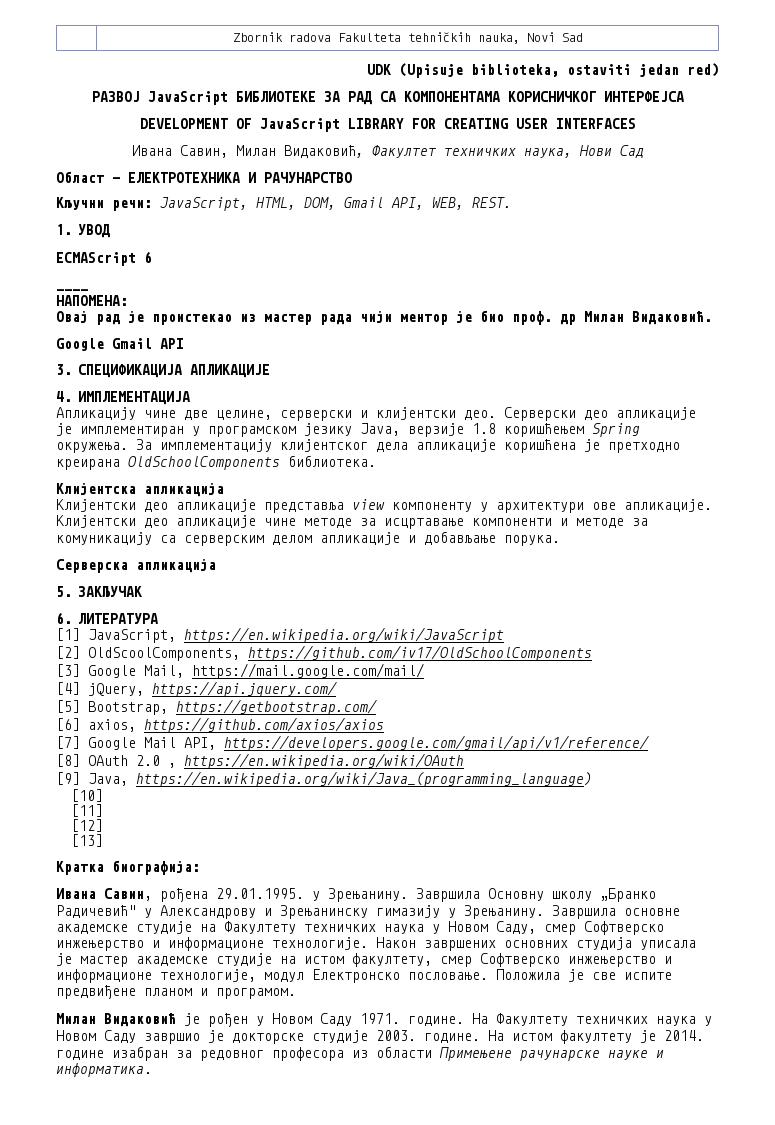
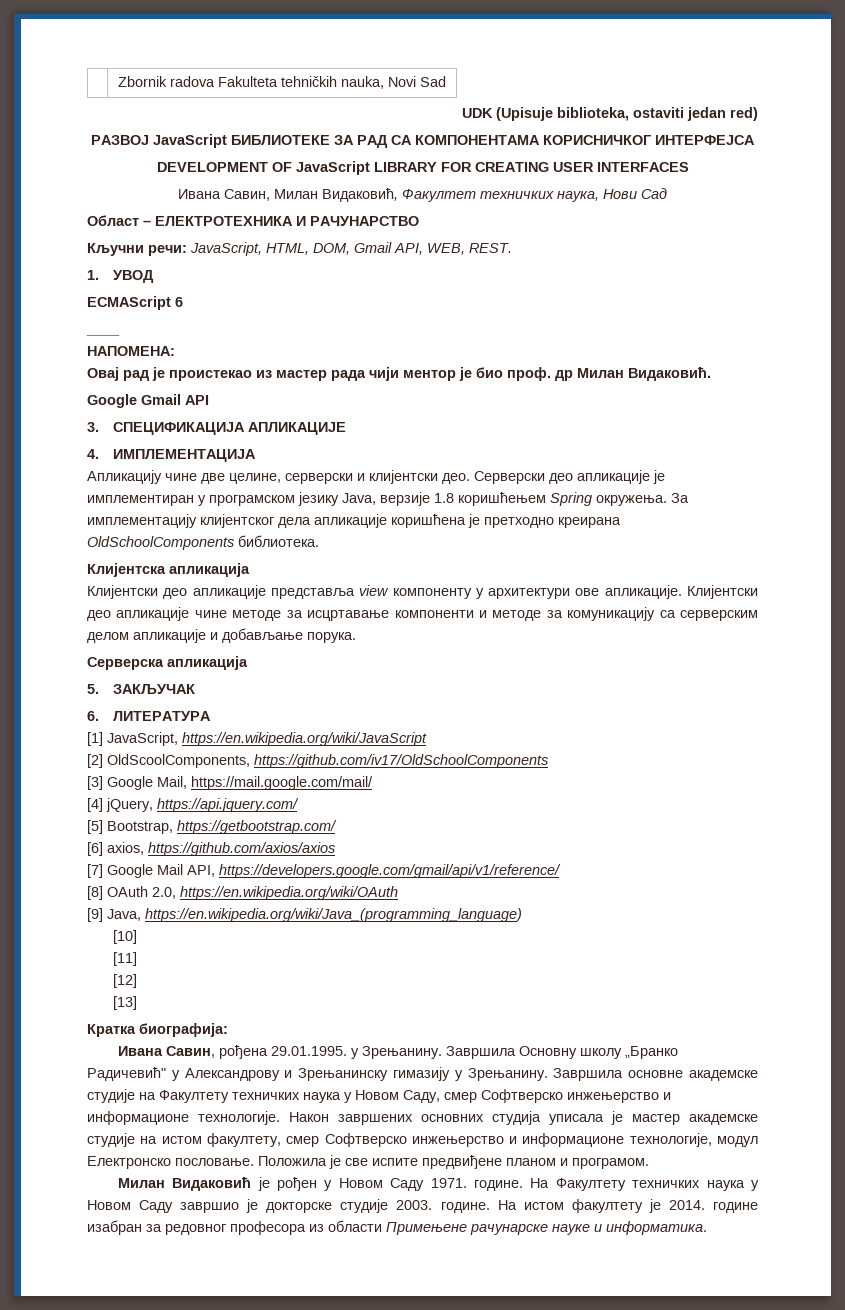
[136,755,176,768] 2.0 , -> [152,887,176,899] 2.0,

